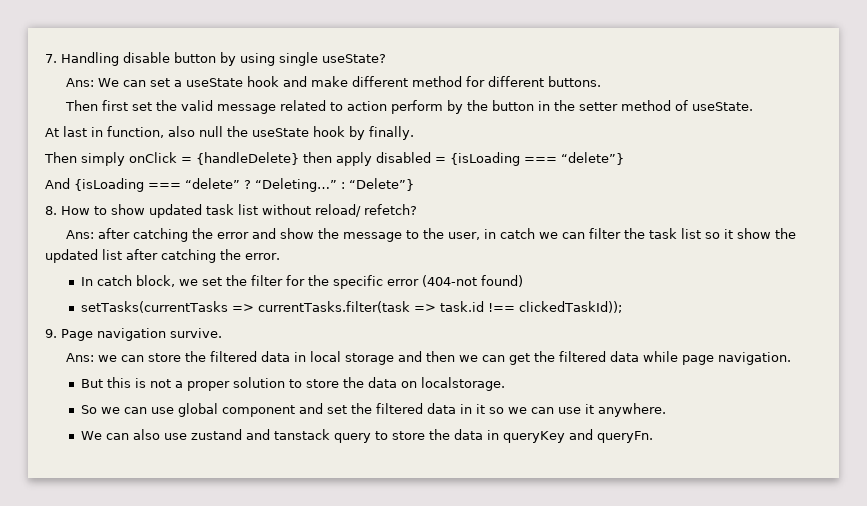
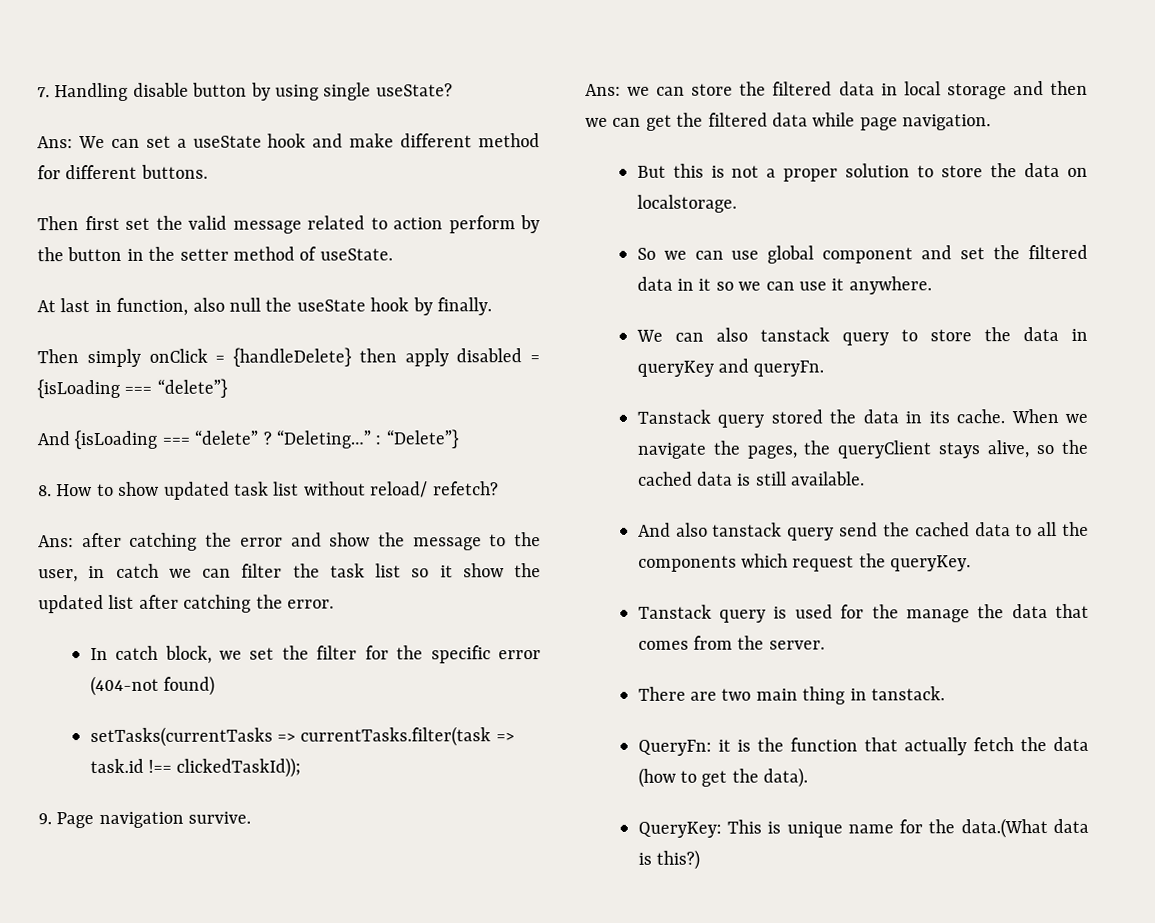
[163,429,270,440] use zustand and -> (748, 334) none
(653, 437) none -> [636,408,1088,428] [636,439,1088,459] [637,471,866,486] [637,521,1089,541] [637,553,972,572] [637,603,1089,623] [637,635,825,650] [637,686,946,705] [637,736,1089,756] [637,767,809,788] [637,818,1090,839] [637,849,701,870] // Tanstack query stored the data in its cache. When we navigate the pages, the queryClient stays alive, so the cached data is still available. // And also tanstack query send the cached data to all the components which request the queryKey. // Tanstack query is used for the manage the data that comes from the server. // There are two main thing in tanstack. // QueryFn: it is the function that actually fetch the data (how to get the data). // QueryKey: This is unique name for the data.(What data is this?)

